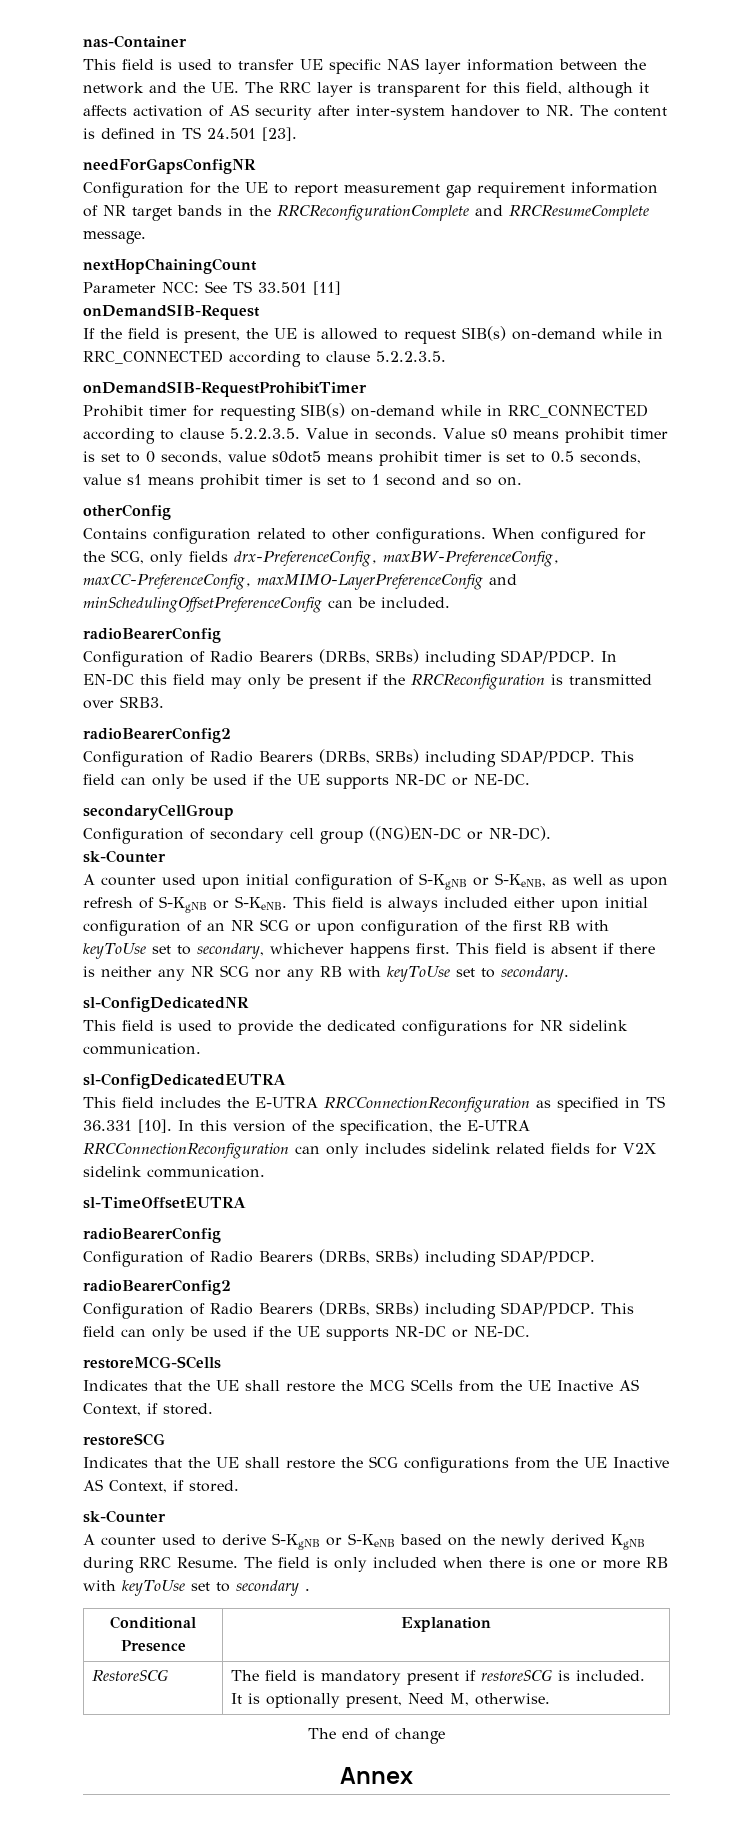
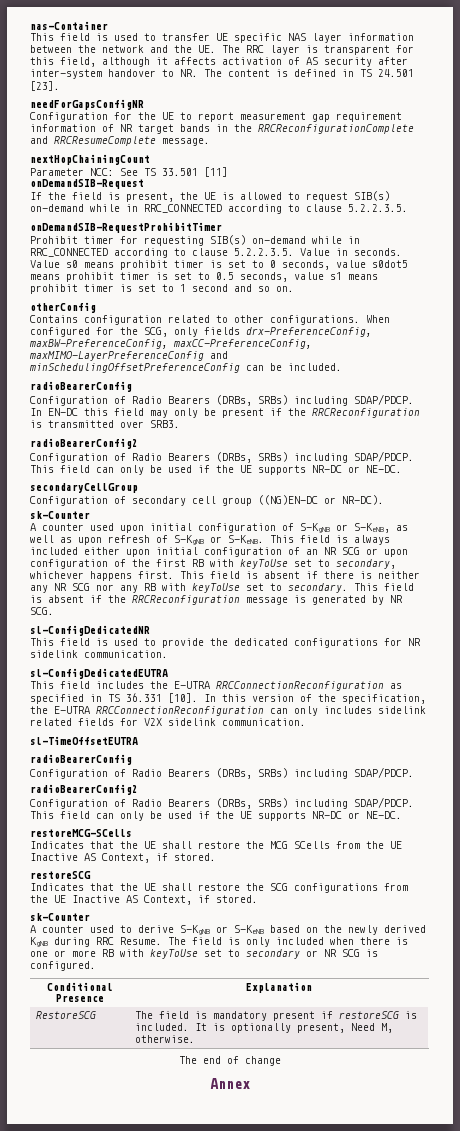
(569, 974) none -> [354,583,414,591] [30,595,403,605] [30,607,54,615] This field is absent if the RRCReconfiguration message is generated by NR SCG.
[304,1588,310,1591] . -> [306,949,378,957] [30,961,96,971] or NR SCG is configured.

